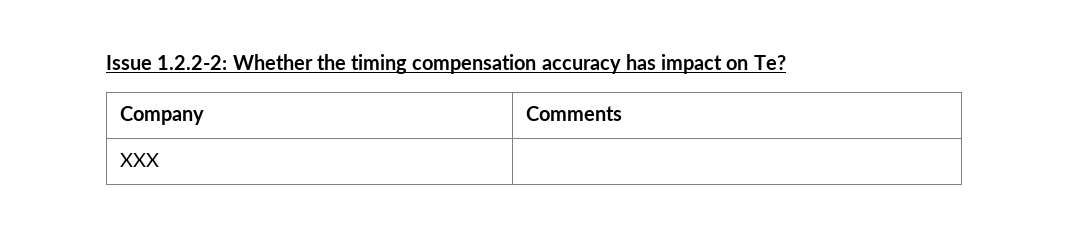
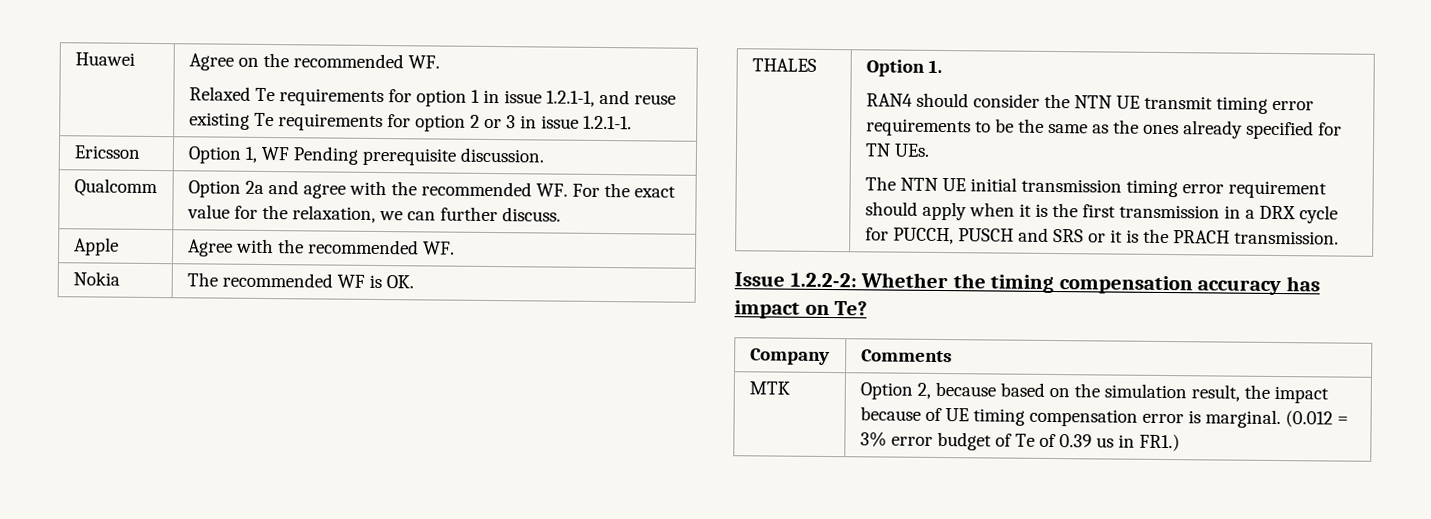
(106, 62) none -> [74,52,135,66] [188,52,440,71] [188,86,676,107] [188,112,632,132] [73,145,140,159] [187,146,544,166] [73,178,158,198] [187,180,676,199] [186,204,561,223] [73,237,119,256] [187,238,455,257] [72,271,120,286] [186,272,414,289] [751,58,817,72] [865,59,942,77] [865,92,1314,114] [865,118,1342,140] [864,143,930,157] [864,176,1327,199] [864,201,1338,224] [864,227,1339,245] Huawei | Agree on the recommended WF. // Relaxed Te requirements for option 1 in issue 1.2.1-1, and reuse existing Te requirements for option 2 or 3 in issue 1.2.1-1. // Ericsson | Option 1, WF Pending prerequisite discussion. // Qualcomm | Option 2a and agree with the recommended WF. For the exact value for the relaxation, we can further discuss. // Apple | Agree with the recommended WF. // Nokia | The recommended WF is OK. // THALES | Option 1. // RAN4 should consider the NTN UE transmit timing error requirements to be the same as the ones already specified for TN UEs. // The NTN UE initial transmission timing error requirement should apply when it is the first transmission in a DRX cycle for PUCCH, PUSCH and SRS or it is the PRACH transmission. //
[120,153,160,167] XXX | -> [748,381,790,395] [859,381,1329,404] [859,406,1349,429] [859,431,1180,452] MTK | Option 2, because based on the simulation result, the impact because of UE timing compensation error is marginal. (0.012 = 3% error budget of Te of 0.39 us in FR1.)

